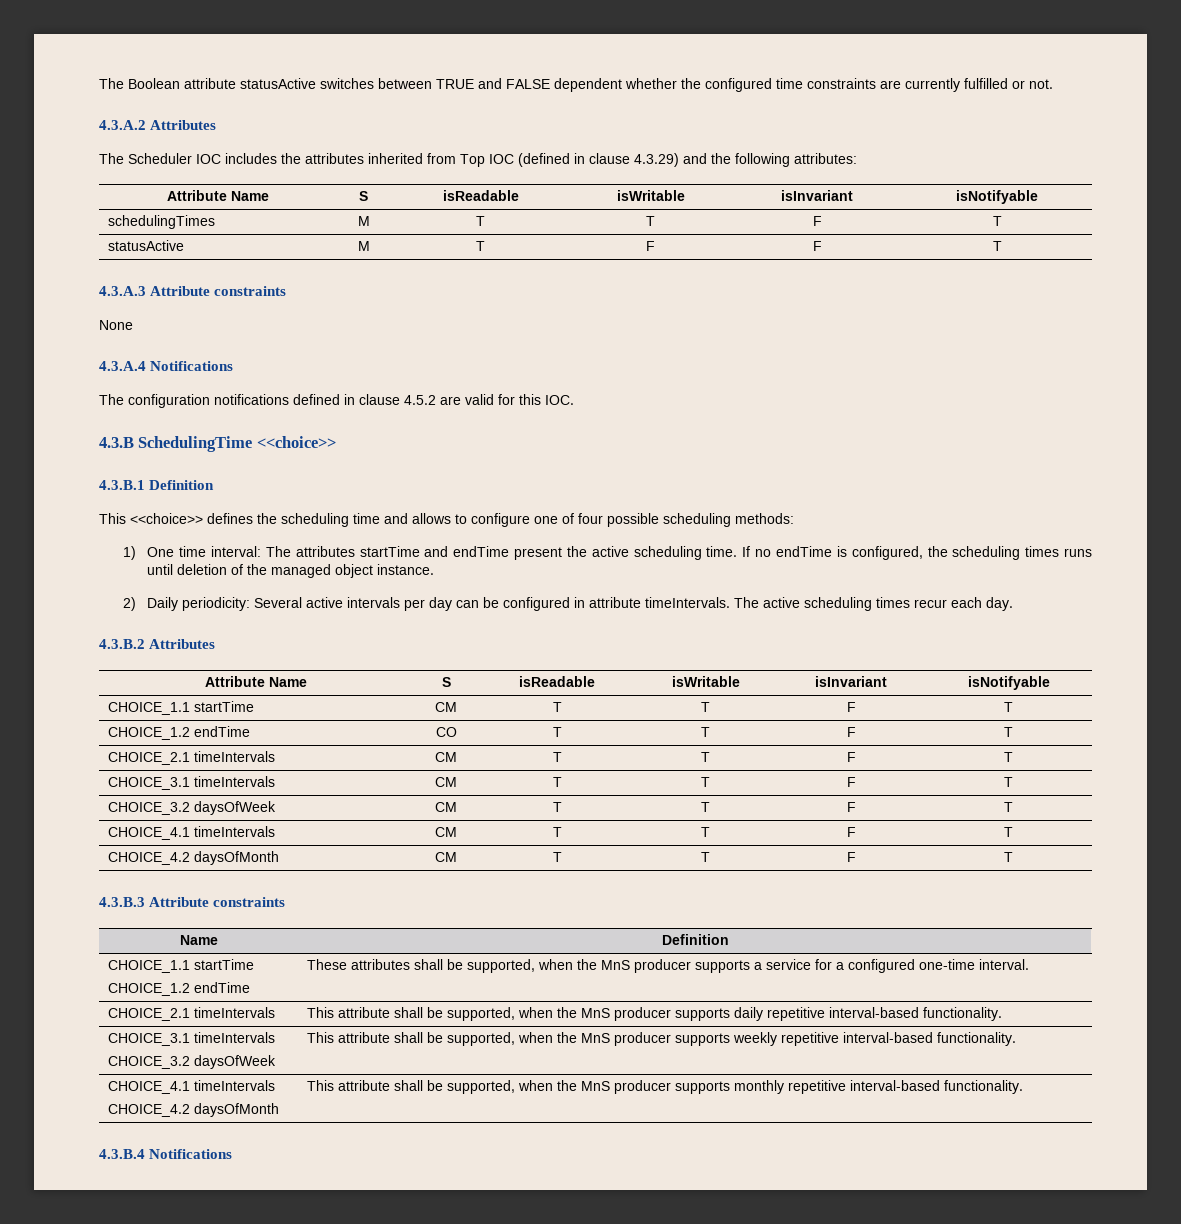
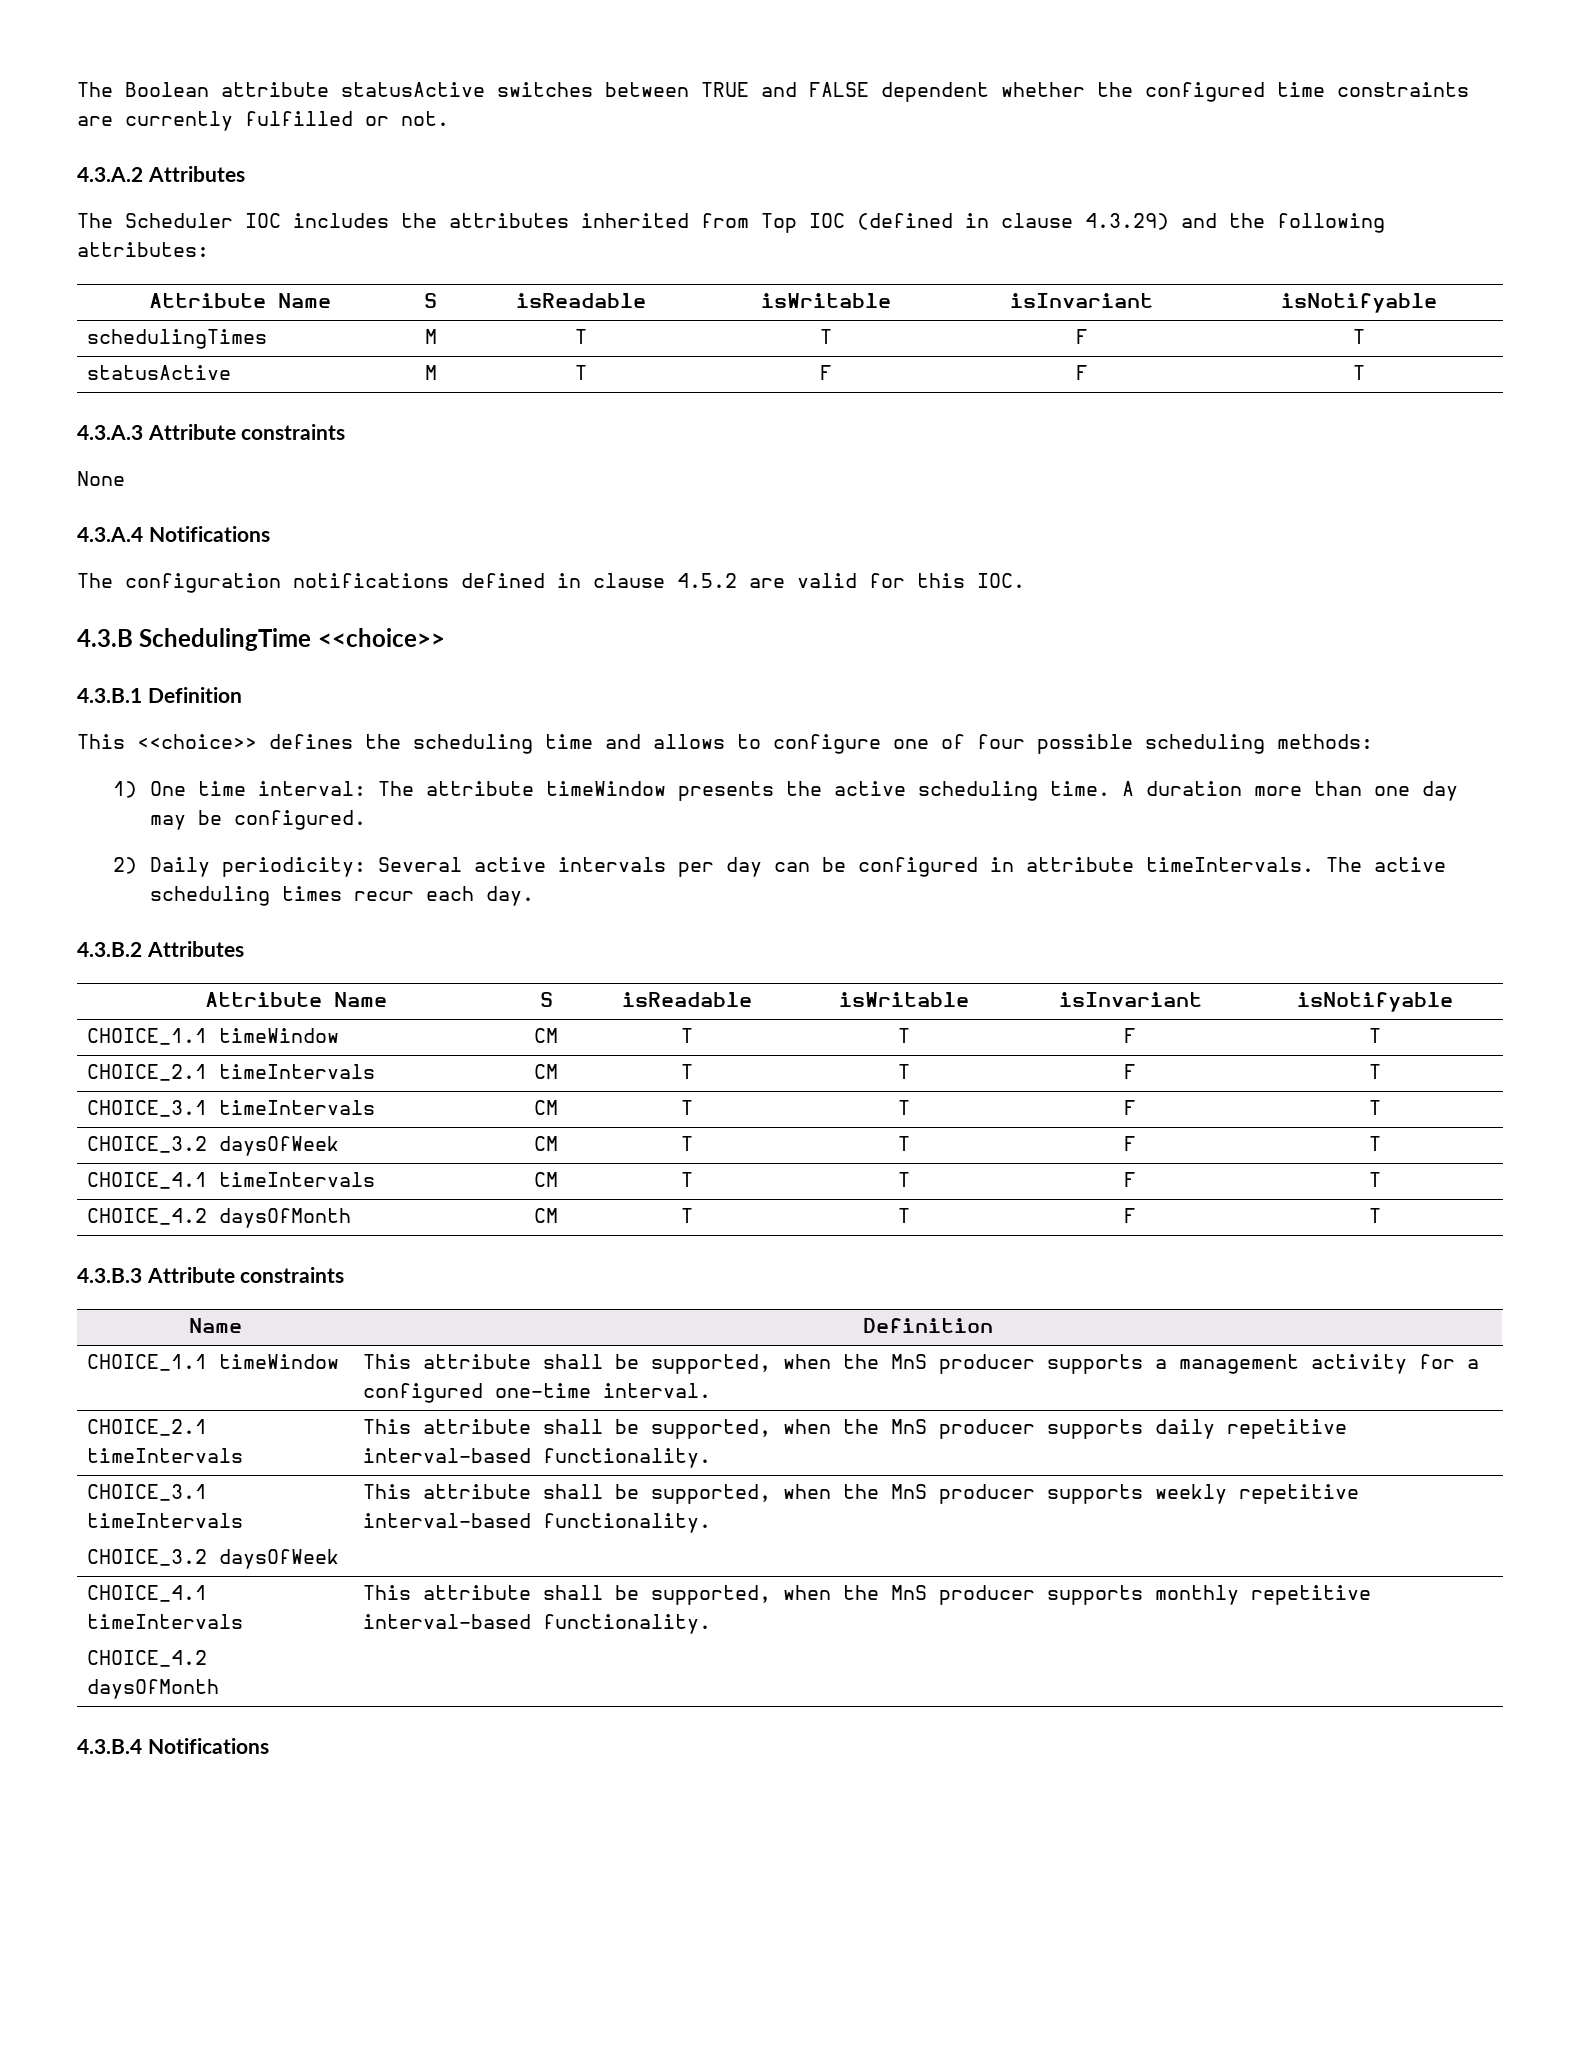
[295,546,1092,560] [147,564,435,578] attributes startTime and endTime present the active scheduling time. If no endTime is configured, the scheduling times runs until deletion of the managed object instance. -> [425,781,1458,801] [149,810,366,830] attribute timeWindow presents the active scheduling time. A duration more than one day may be configured.
[193,701,254,712] [435,702,457,712] [552,702,562,712] [701,702,710,712] [846,702,856,712] [1004,702,1013,712] [107,726,250,740] [435,727,457,737] [552,727,562,737] [701,727,710,737] [846,727,856,737] [1004,727,1013,737] startTime | CM | T | T | F | T // CHOICE_1.2 endTime | CO | T | T | F | T -> [219,1028,340,1043] [534,1028,558,1043] [681,1028,693,1043] [898,1028,910,1043] [1124,1028,1136,1043] [1369,1028,1381,1043] timeWindow | CM | T | T | F | T
[193,959,254,970] [107,982,250,996] [306,959,410,970] startTime // CHOICE_1.2 endTime | These attributes -> [219,1354,340,1369] [363,1354,532,1369] timeWindow | This attribute
[765,959,811,970] service -> [1179,1354,1408,1374] management activity

